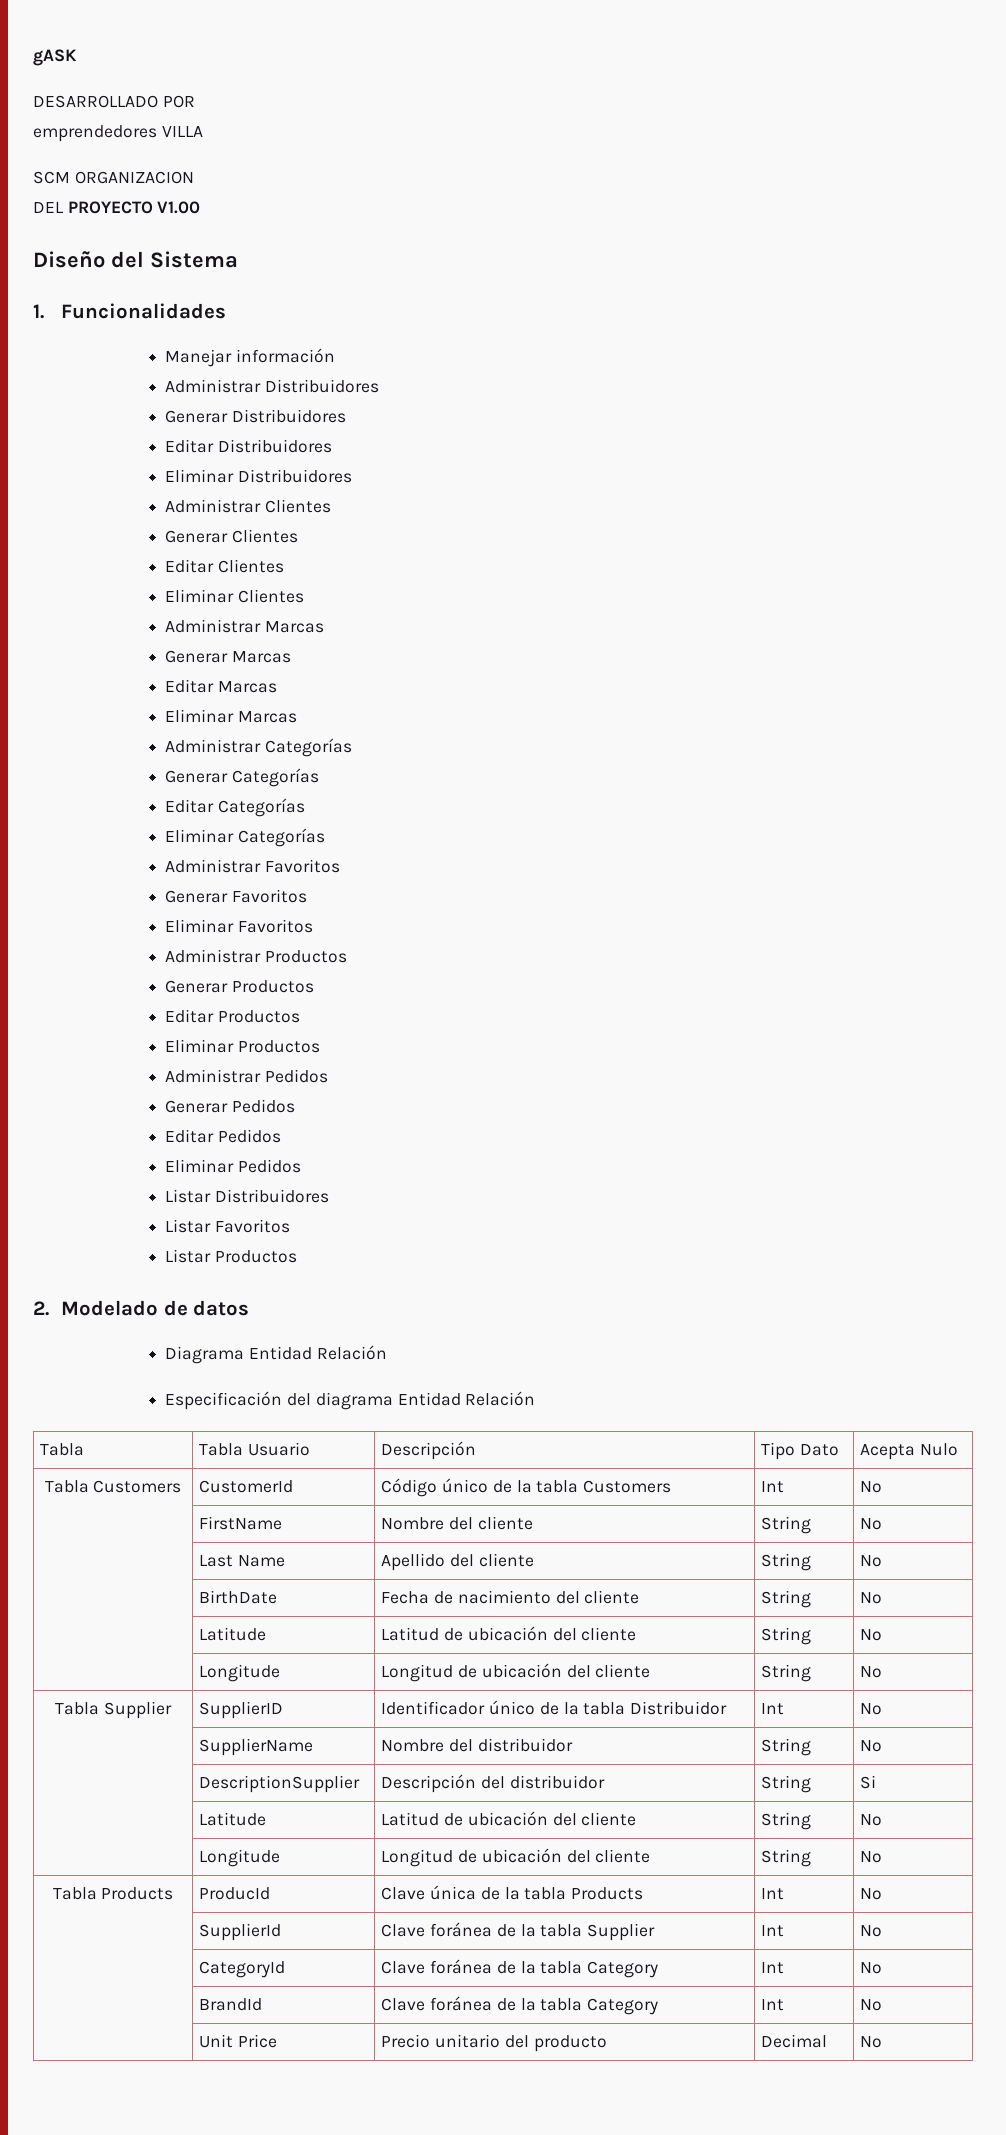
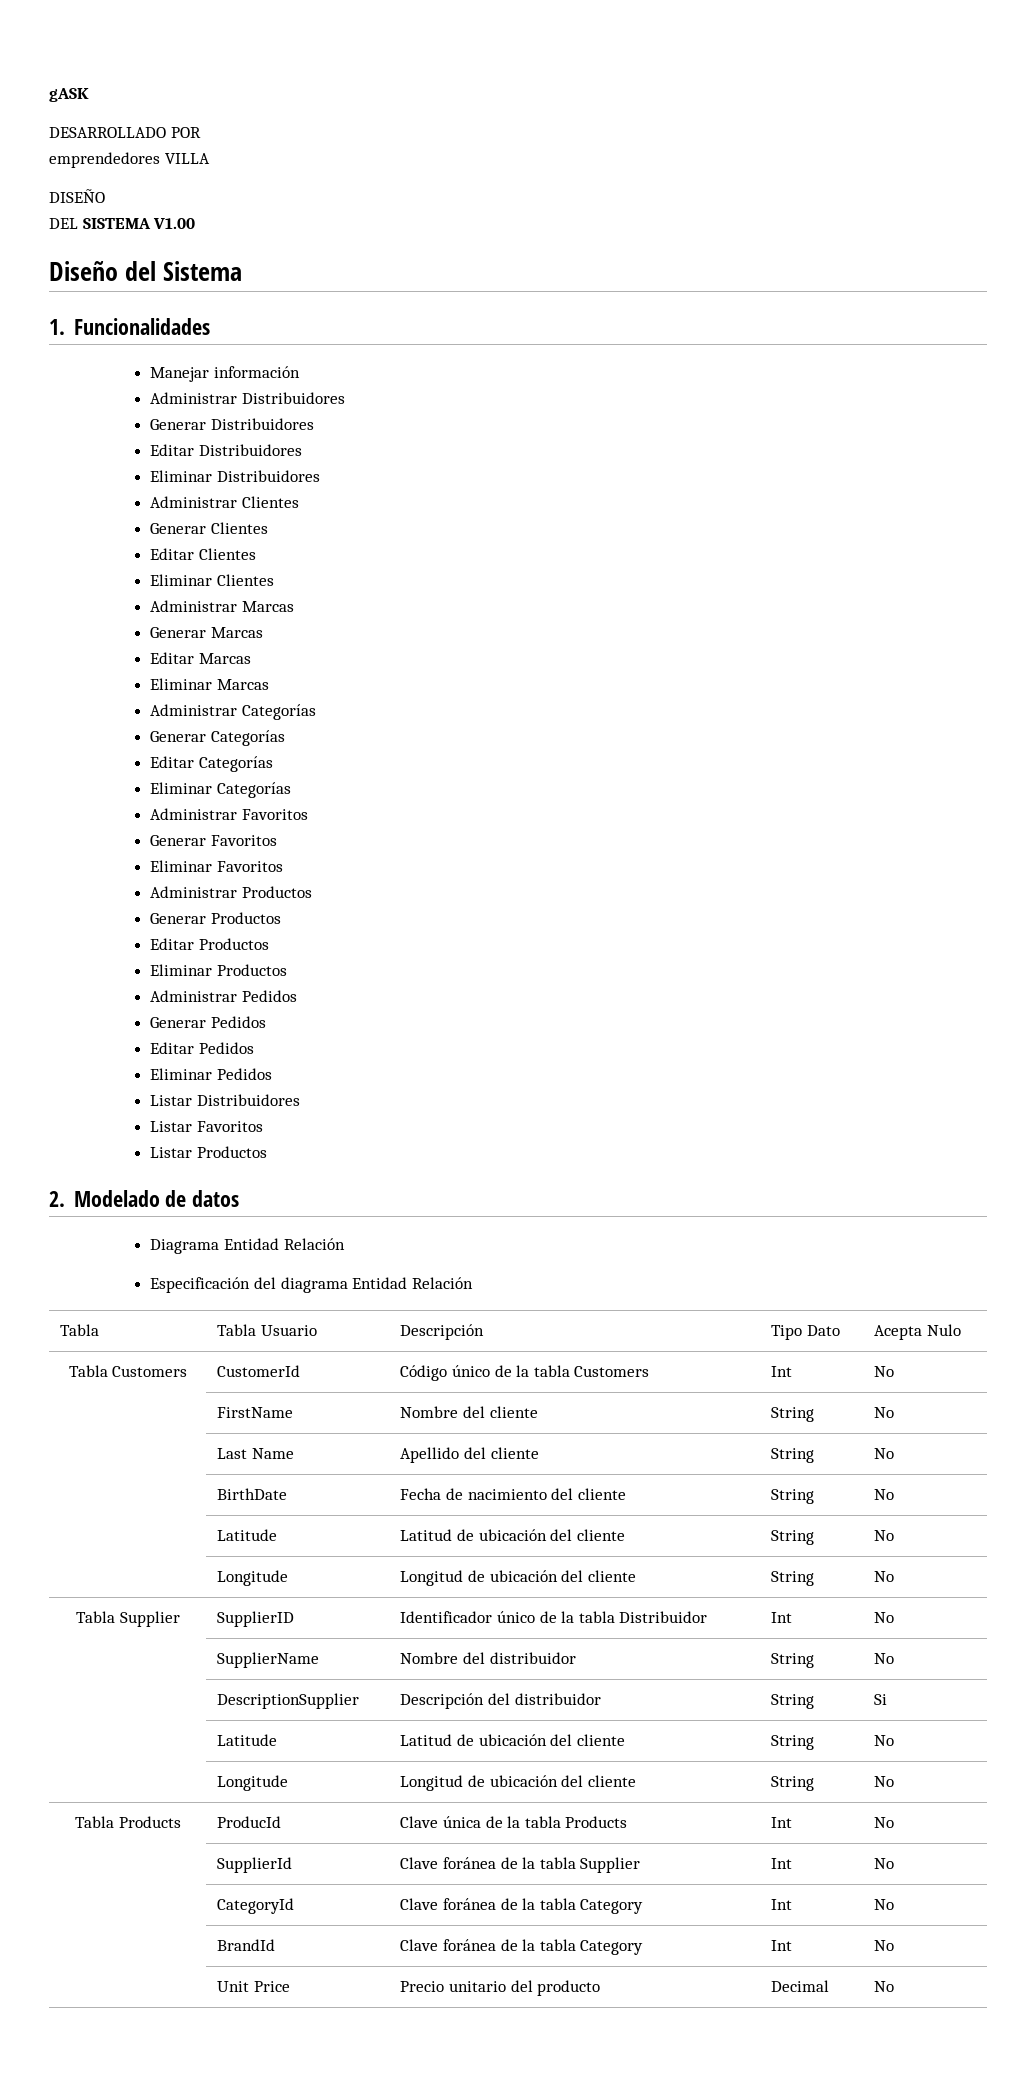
[33,171,194,184] SCM ORGANIZACION -> [49,189,105,203] DISEÑO
[67,201,153,214] PROYECTO -> [82,218,151,229] SISTEMA

